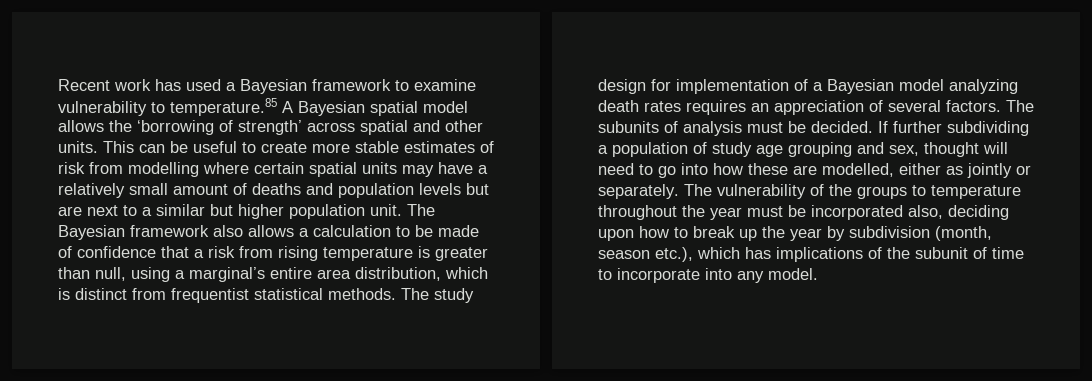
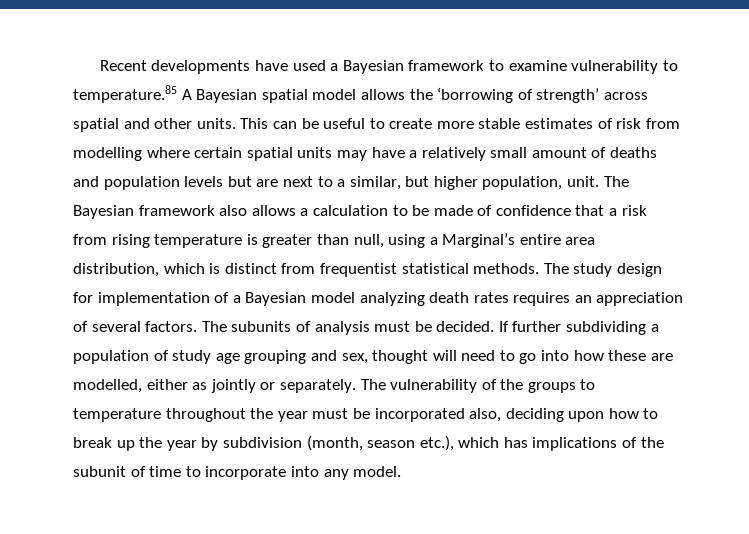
[114,79,181,91] work has -> [151,60,289,74] developments have
[156,204,205,216] similar -> [349,176,401,190] similar,
[289,204,365,219] population -> [482,176,563,190] population,
[189,267,265,282] marginal’s -> [442,233,516,248] Marginal’s

